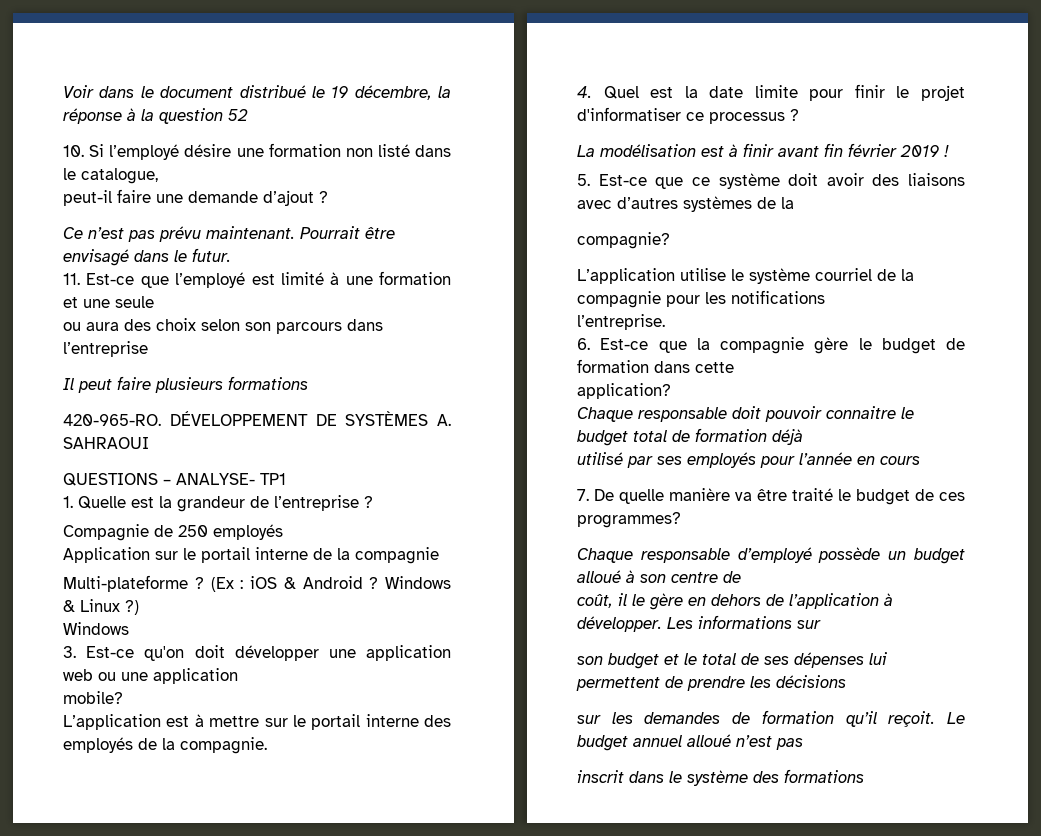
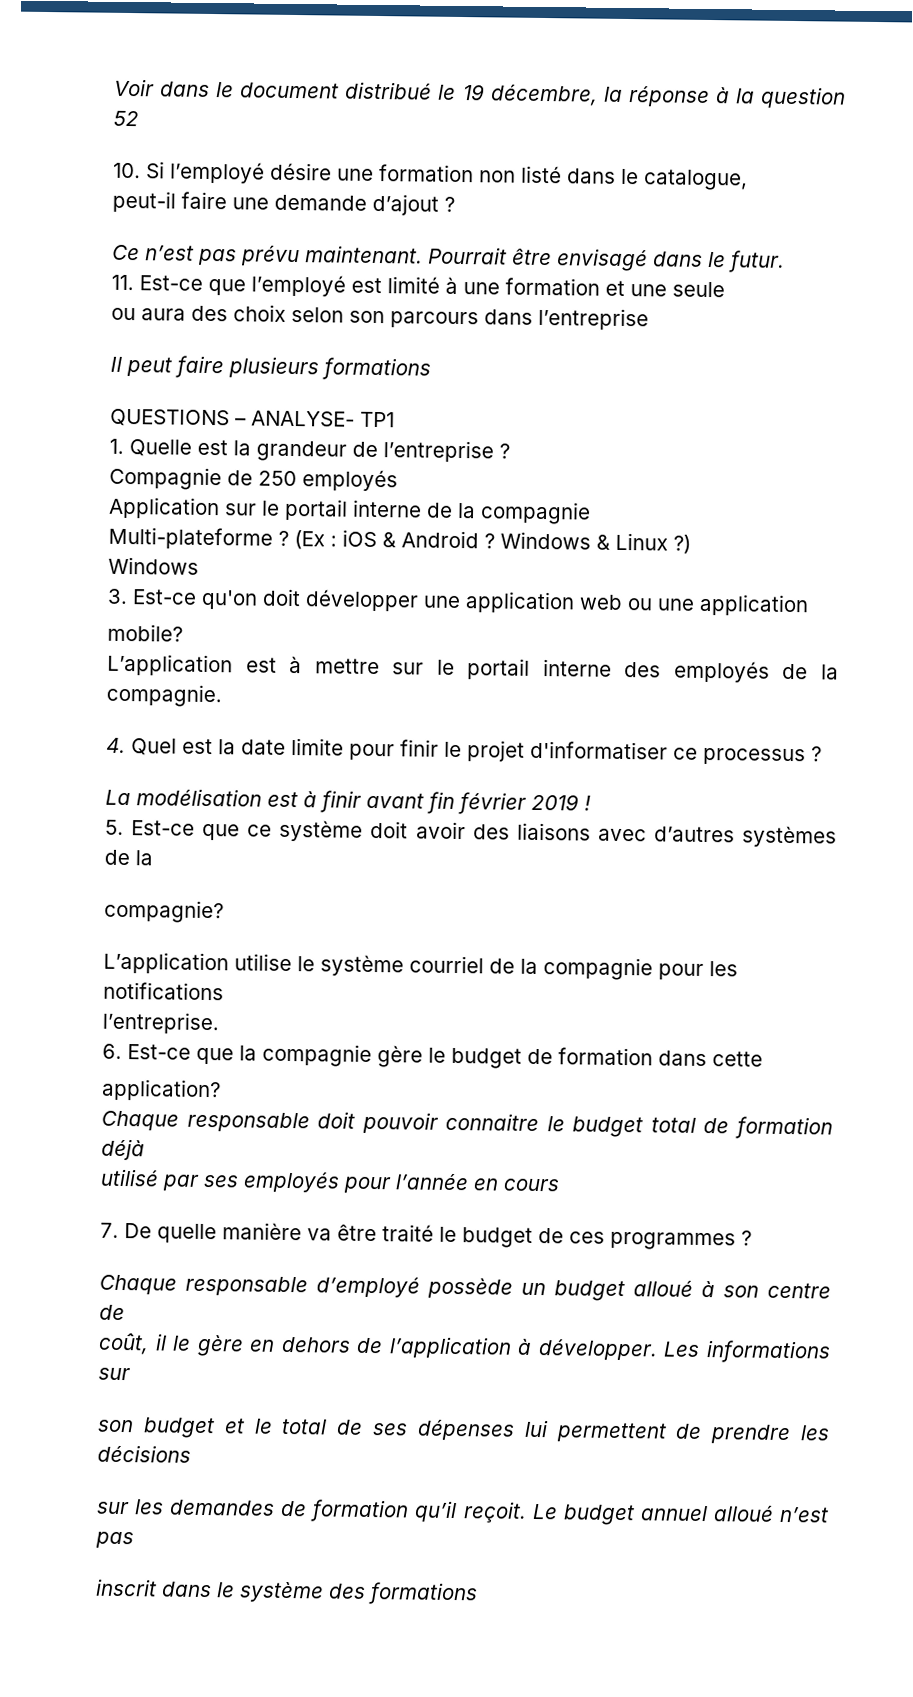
[63,411,451,426] [63,437,149,449] // 420-965-RO. DÉVELOPPEMENT DE SYSTÈMES A. SAHRAOUI -> (431, 369) none
[577,512,681,528] programmes? -> [610,1230,752,1251] programmes ?

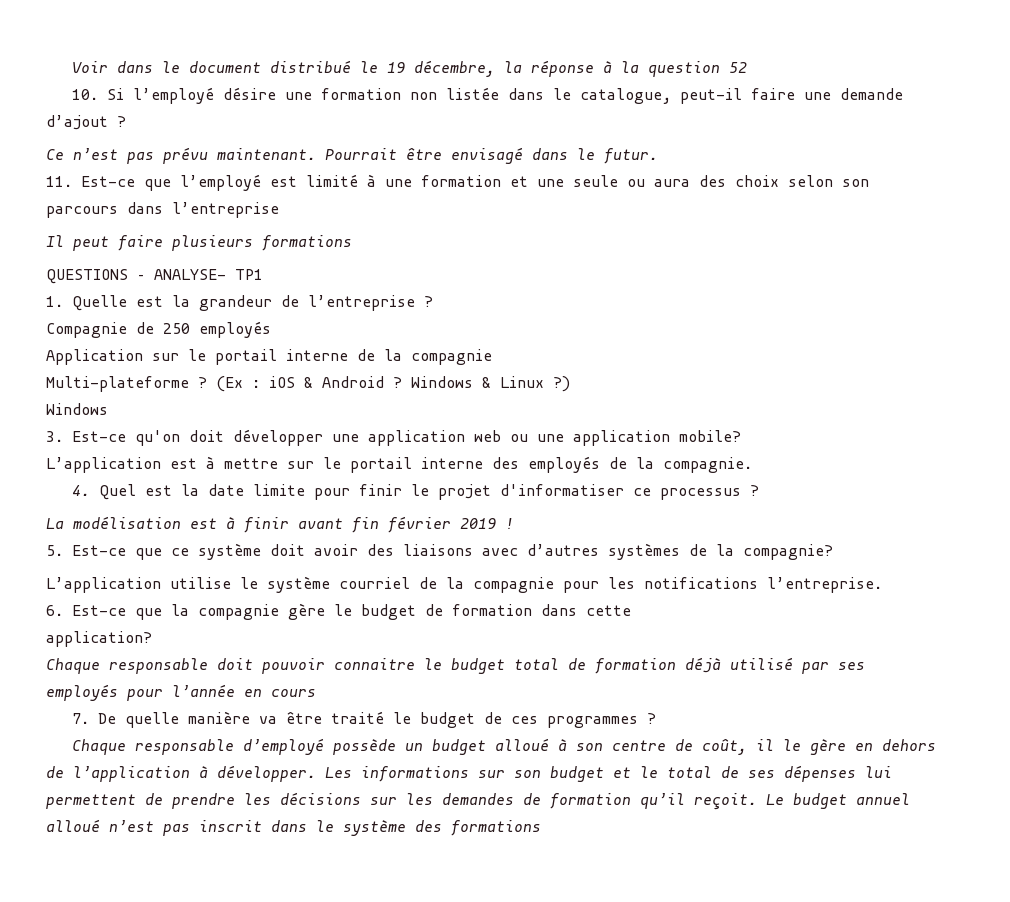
[521,165,562,184] listé -> [446,87,500,100] listée
(748, 180) // -> (672, 96) none
(725, 289) // -> (618, 181) none
(809, 605) // -> (670, 438) none
(153, 858) // -> (734, 550) none
(224, 991) // -> (758, 583) none
(145, 1149) // -> (721, 665) none
(125, 1312) // -> (694, 745) none
(131, 1374) // -> (505, 774) none
(191, 1453) // -> (361, 798) none
(134, 1540) // -> (190, 830) none

